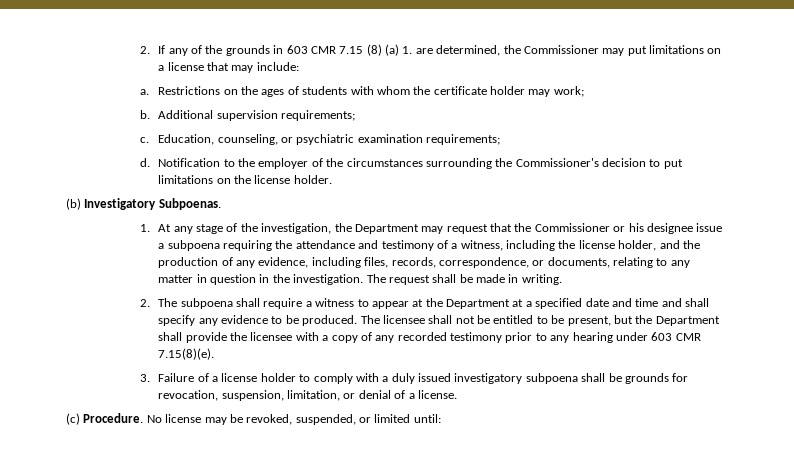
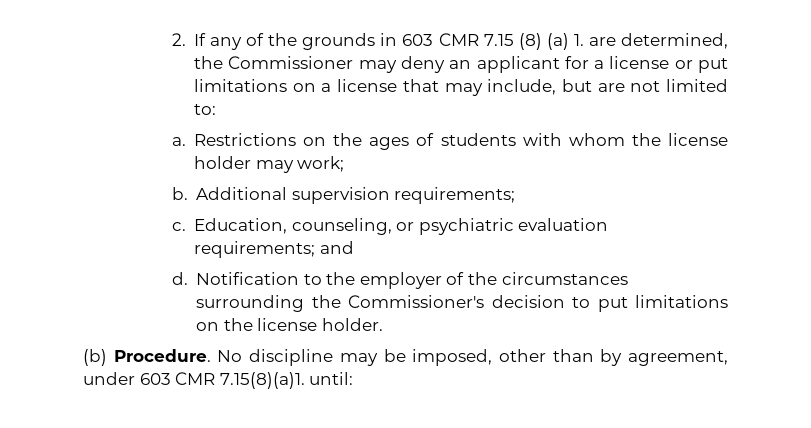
(625, 52) none -> [400,56,693,73] deny an applicant for a license or
[256,62,299,71] include: -> [487,79,728,95] [193,104,216,115] include, but are not limited to:
[433,86,487,95] certificate -> [668,133,728,146] license
[357,134,501,145] examination requirements; -> [518,218,609,231] [193,241,354,258] evaluation requirements; and
[84,198,221,210] [139,223,723,234] [158,240,700,251] [158,257,690,268] [158,274,562,285] [139,298,710,309] [158,315,720,326] [158,332,701,343] [158,348,215,360] [139,373,689,384] [158,390,457,401] [66,413,411,425] Investigatory Subpoenas. // 1. At any stage of the investigation, the Department may request that the Commissioner or his designee issue a subpoena requiring the attendance and testimony of a witness, including the license holder, and the production of any evidence, including files, records, correspondence, or documents, relating to any matter in question in the investigation. The request shall be made in writing. // 2. The subpoena shall require a witness to appear at the Department at a specified date and time and shall specify any evidence to be produced. The licensee shall not be entitled to be present, but the Department shall provide the licensee with a copy of any recorded testimony prior to any hearing under 603 CMR 7.15(8)(e). // 3. Failure of a license holder to comply with a duly issued investigatory subpoena shall be grounds for revocation, suspension, limitation, or denial of a license. // (c) Procedure. No license may be revoked, suspended, or limited -> [113,349,728,366] [83,372,305,389] Procedure. No discipline may be imposed, other than by agreement, under 603 CMR 7.15(8)(a)1.

